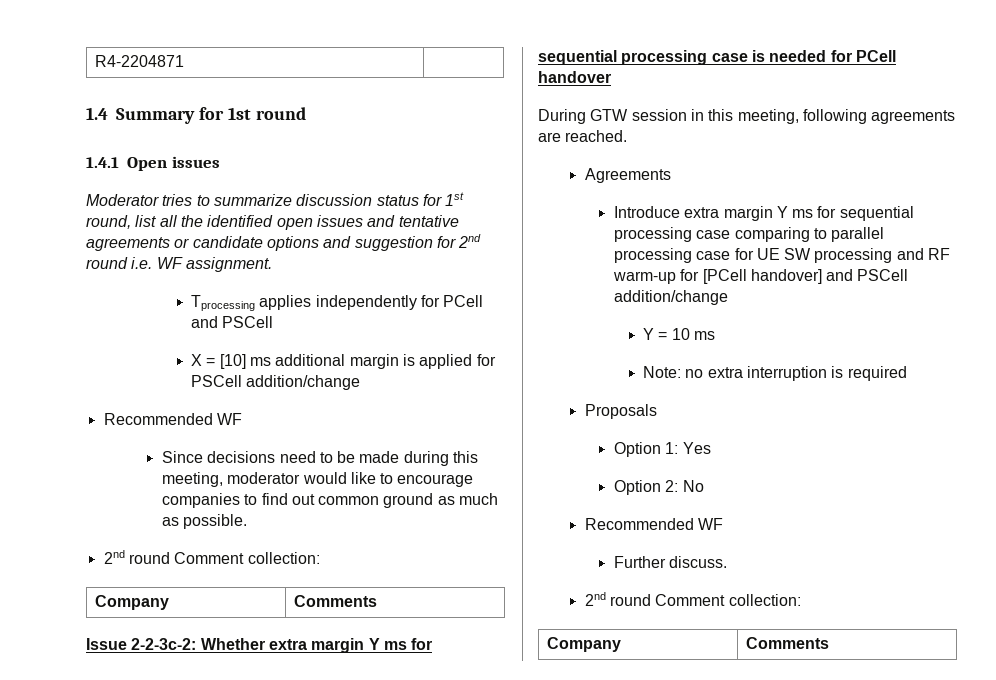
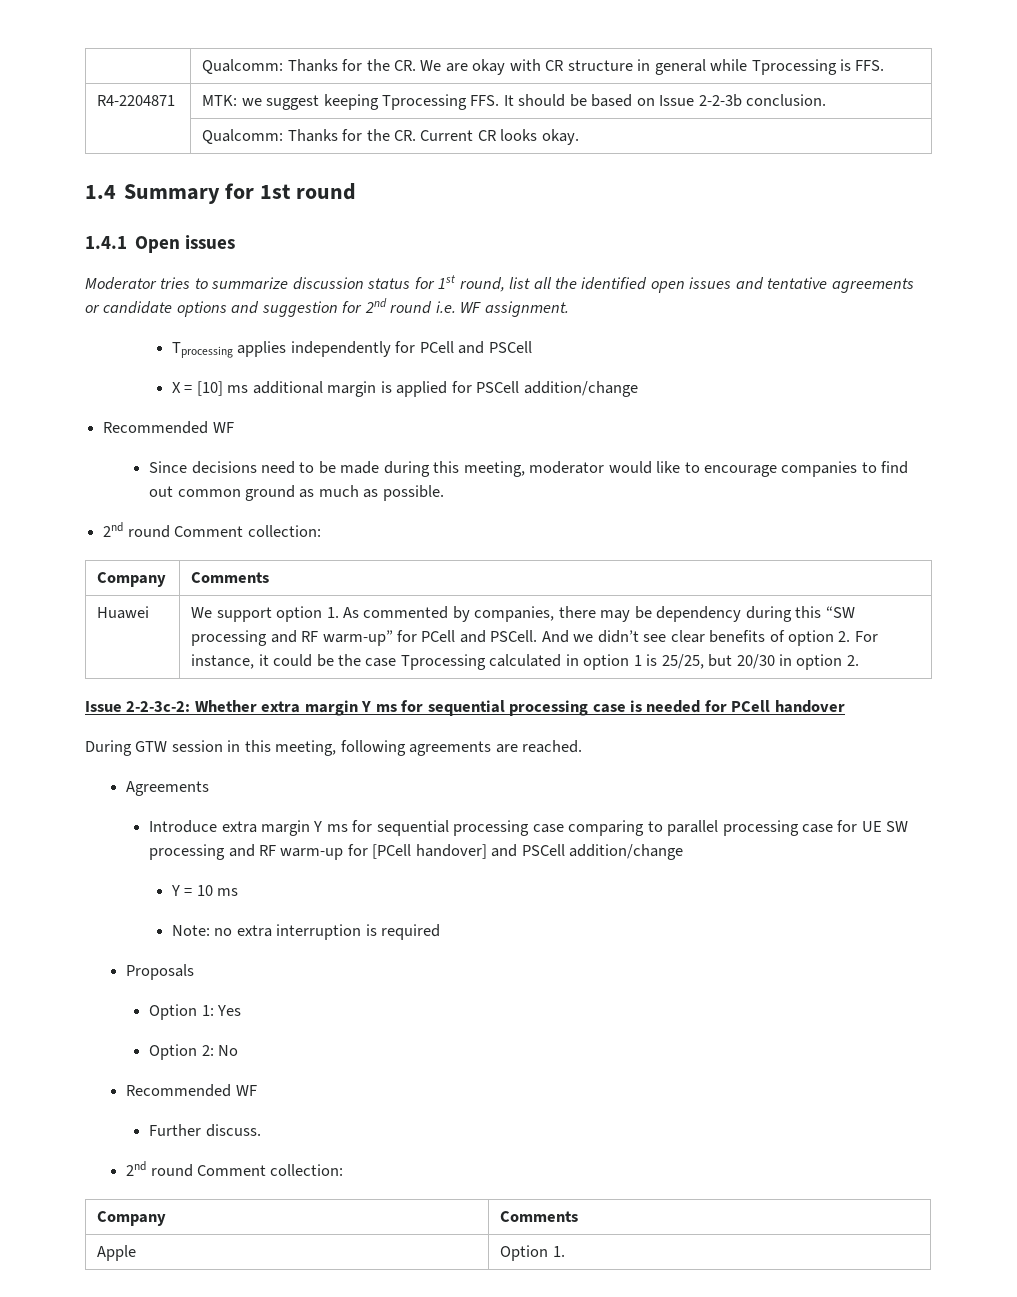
[94,55,184,67] R4-2204871 | -> [202,59,885,75] [97,95,176,106] [202,94,827,110] [202,129,579,145] | Qualcomm: Thanks for the CR. We are okay with CR structure in general while Tprocessing is FFS. // R4-2204871 | MTK: we suggest keeping Tprocessing FFS. It should be based on Issue 2-2-3b conclusion. // | Qualcomm: Thanks for the CR. Current CR looks okay.
(377, 601) none -> [97,606,150,619] [191,606,855,622] [191,630,878,646] [191,654,859,670] // Huawei | We support option 1. As commented by companies, there may be dependency during this “SW processing and RF warm-up” for PCell and PSCell. And we didn’t see clear benefits of option 2. For instance, it could be the case Tprocessing calculated in option 1 is 25/25, but 20/30 in option 2.
(829, 643) none -> [97,1245,137,1261] [500,1245,565,1261] // Apple | Option 1.

